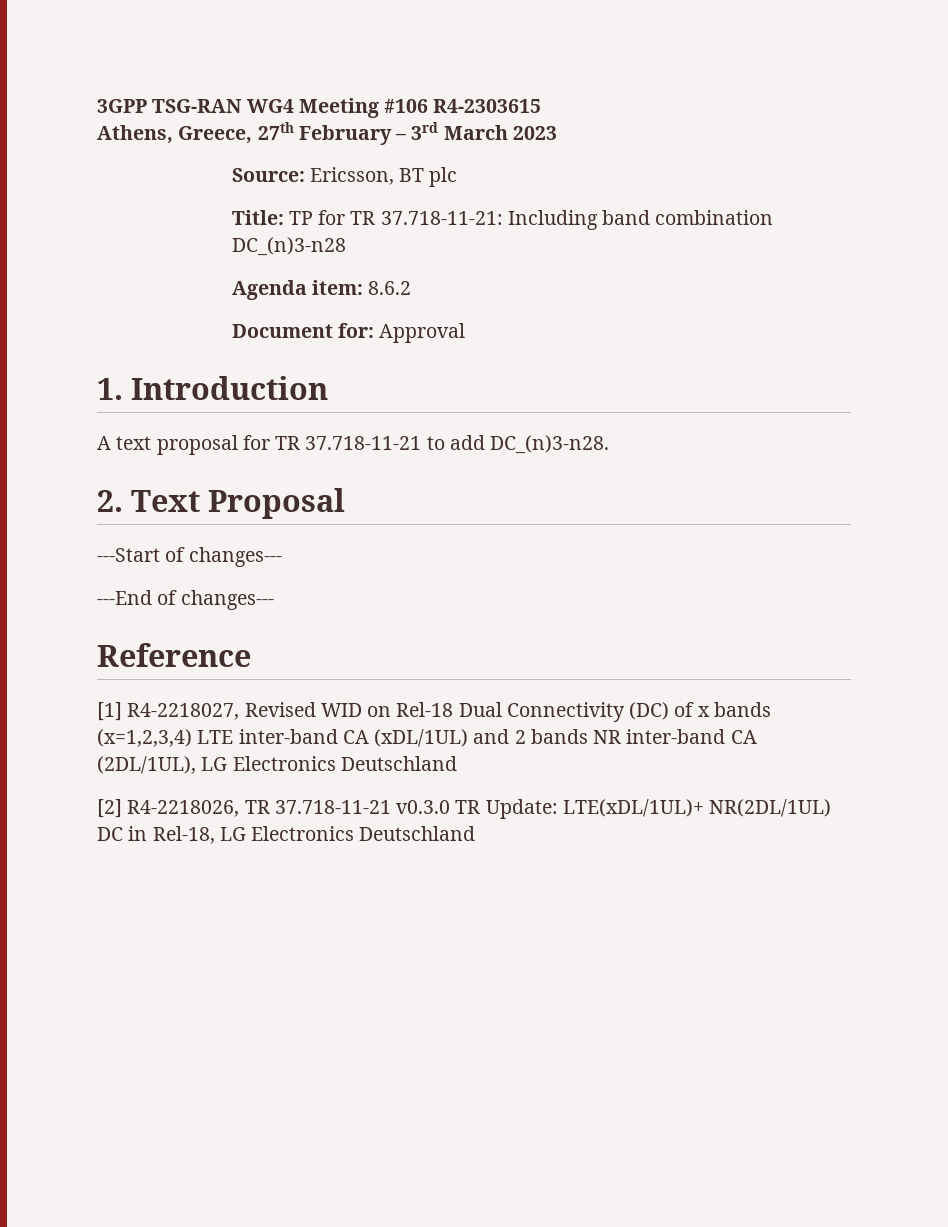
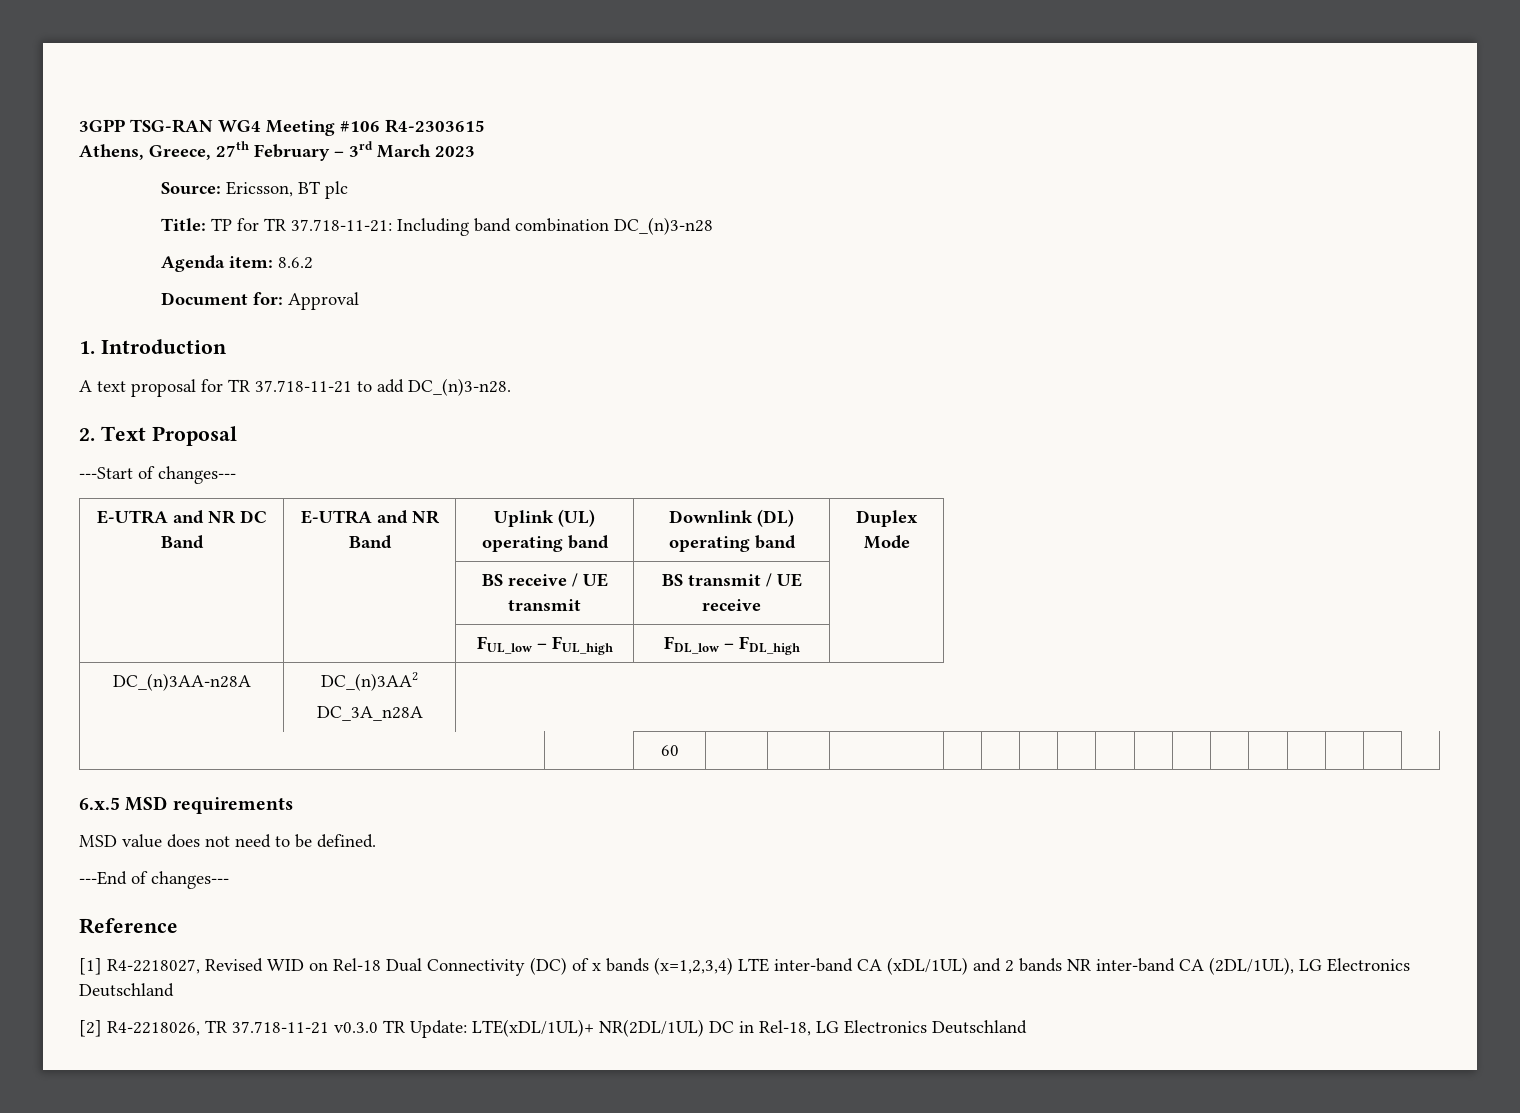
(282, 557) none -> [96,510,267,524] [160,535,204,549] [300,510,440,524] [348,535,392,549] [494,509,595,527] [481,535,609,552] [669,509,794,527] [668,535,796,552] [856,510,918,527] [863,535,910,549] [481,573,608,587] [508,599,581,611] [661,573,802,587] [702,599,761,611] [476,636,613,655] [663,636,800,655] [112,673,251,691] [321,672,418,691] [316,706,423,721] [660,745,679,756] [79,796,293,814] [79,834,376,848] // E-UTRA and NR DC Band | E-UTRA and NR Band | Uplink (UL) operating band | Downlink (DL) operating band | Duplex Mode // | | BS receive / UE transmit | BS transmit / UE receive | // | | FUL_low – FUL_high | FDL_low – FDL_high | // DC_(n)3AA-n28A | DC_(n)3AA2 // DC_3A_n28A // | | 60 | | | | | | | | | | | | | | | | // 6.x.5 MSD requirements // MSD value does not need to be defined.

